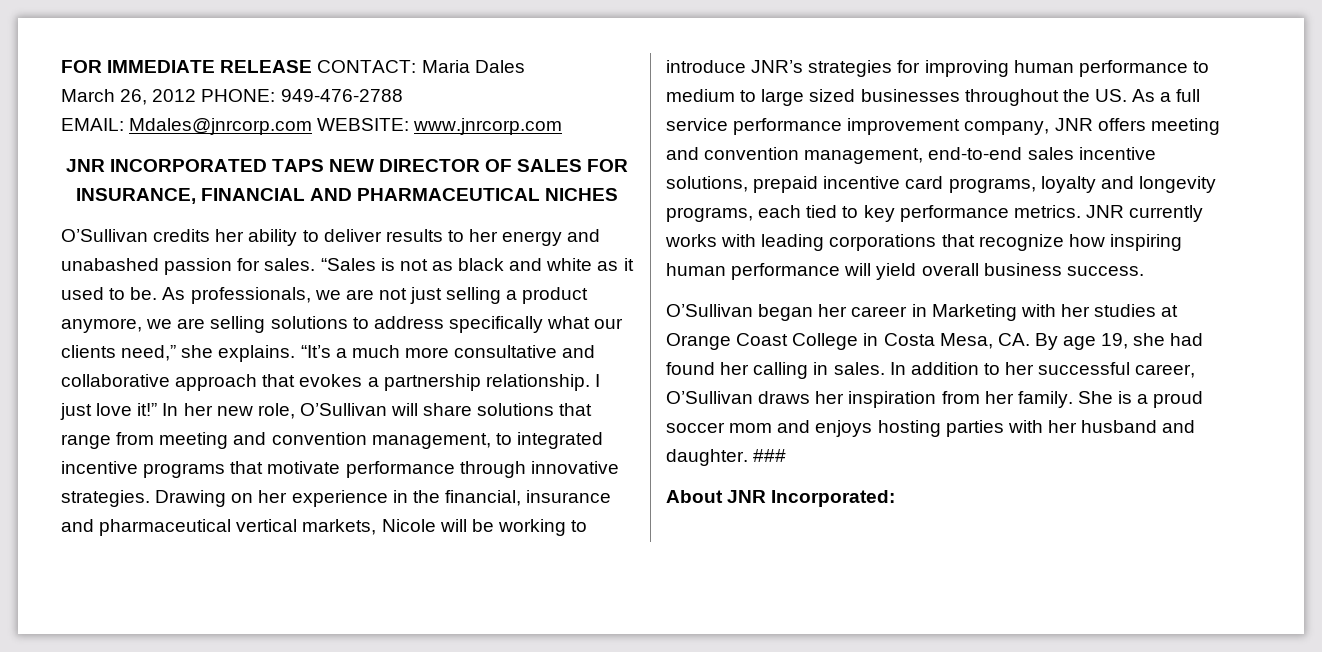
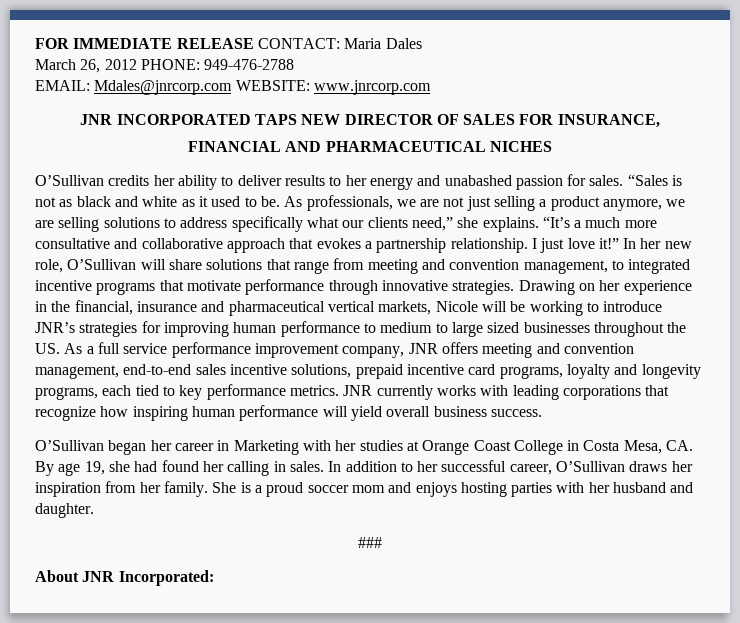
(196, 196) none -> (660, 121) //
(748, 457) none -> (94, 510) //

